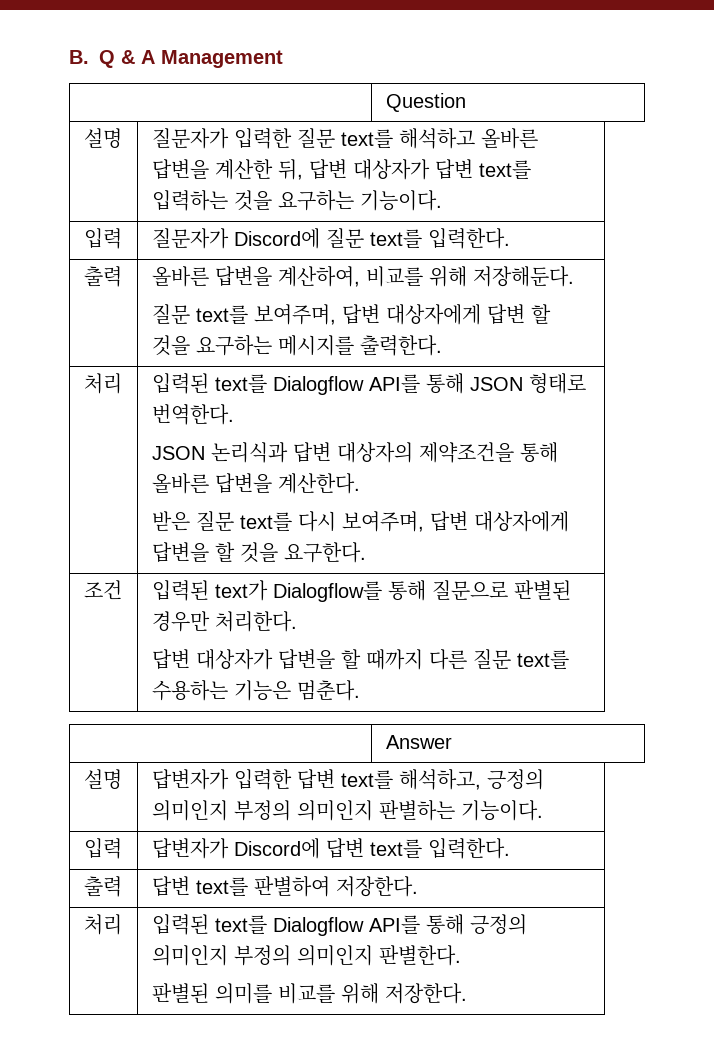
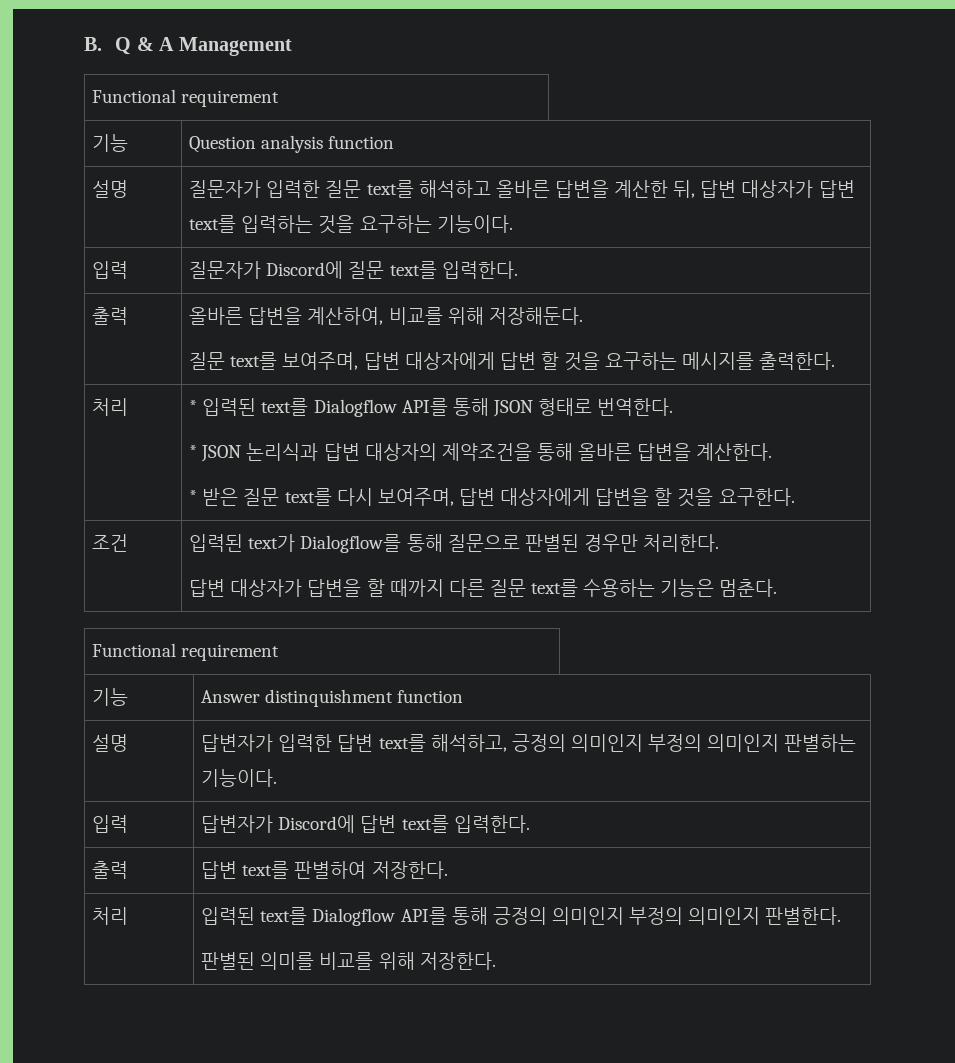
(283, 59) none -> [92,89,280,107] [92,134,129,152] Functional requirement // 기능
(466, 102) none -> [261,135,395,153] analysis function
(122, 383) none -> [189,400,198,413] *
(234, 414) none -> [189,445,198,458] *
(360, 483) none -> [189,490,198,503] *
(360, 690) none -> [92,643,280,661] [92,688,129,706] Functional requirement // 기능
(452, 742) none -> [265,689,464,707] distinquishment function

